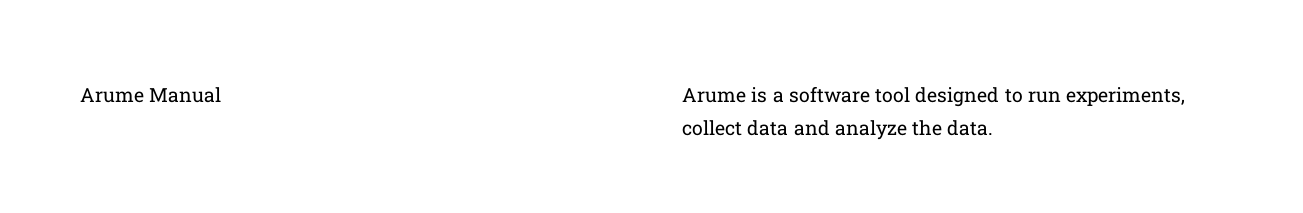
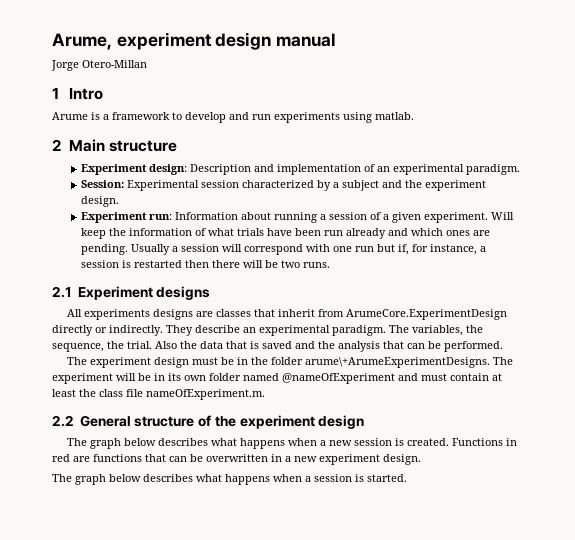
[80,87,222,103] [682,86,1186,107] [682,120,994,140] Arume Manual // Arume is a software tool designed to run experiments, collect data and analyze the data. -> [52,32,337,50] [51,60,147,71] [52,88,103,100] [52,112,414,123] [52,139,177,152] [80,164,520,175] [80,180,486,191] [80,196,119,207] [80,212,514,223] [80,228,490,239] [80,244,486,255] [80,260,330,268] [52,286,211,300] [66,309,507,320] [52,325,483,336] [52,341,503,352] [66,357,513,368] [52,373,502,384] [52,389,265,400] [52,415,365,429] [66,438,517,449] [52,454,421,465] [52,474,407,485] Arume, experiment design manual // Jorge Otero-Millan // 1 Intro // Arume is a framework to develop and run experiments using matlab. // 2 Main structure // Experiment design: Description and implementation of an experimental paradigm. // Session: Experimental session characterized by a subject and the experiment design. // Experiment run: Information about running a session of a given experiment. Will keep the information of what trials have been run already and which ones are pending. Usually a session will correspond with one run but if, for instance, a session is restarted then there will be two runs. // 2.1 Experiment designs // All experiments designs are classes that inherit from ArumeCore.ExperimentDesign directly or indirectly. They describe an experimental paradigm. The variables, the sequence, the trial. Also the data that is saved and the analysis that can be performed. // The experiment design must be in the folder arume\+ArumeExperimentDesigns. The experiment will be in its own folder named @nameOfExperiment and must contain at least the class file nameOfExperiment.m. // 2.2 General structure of the experiment design // The graph below describes what happens when a new session is created. Functions in red are functions that can be overwritten in a new experiment design. // The graph below describes what happens when a session is started.

